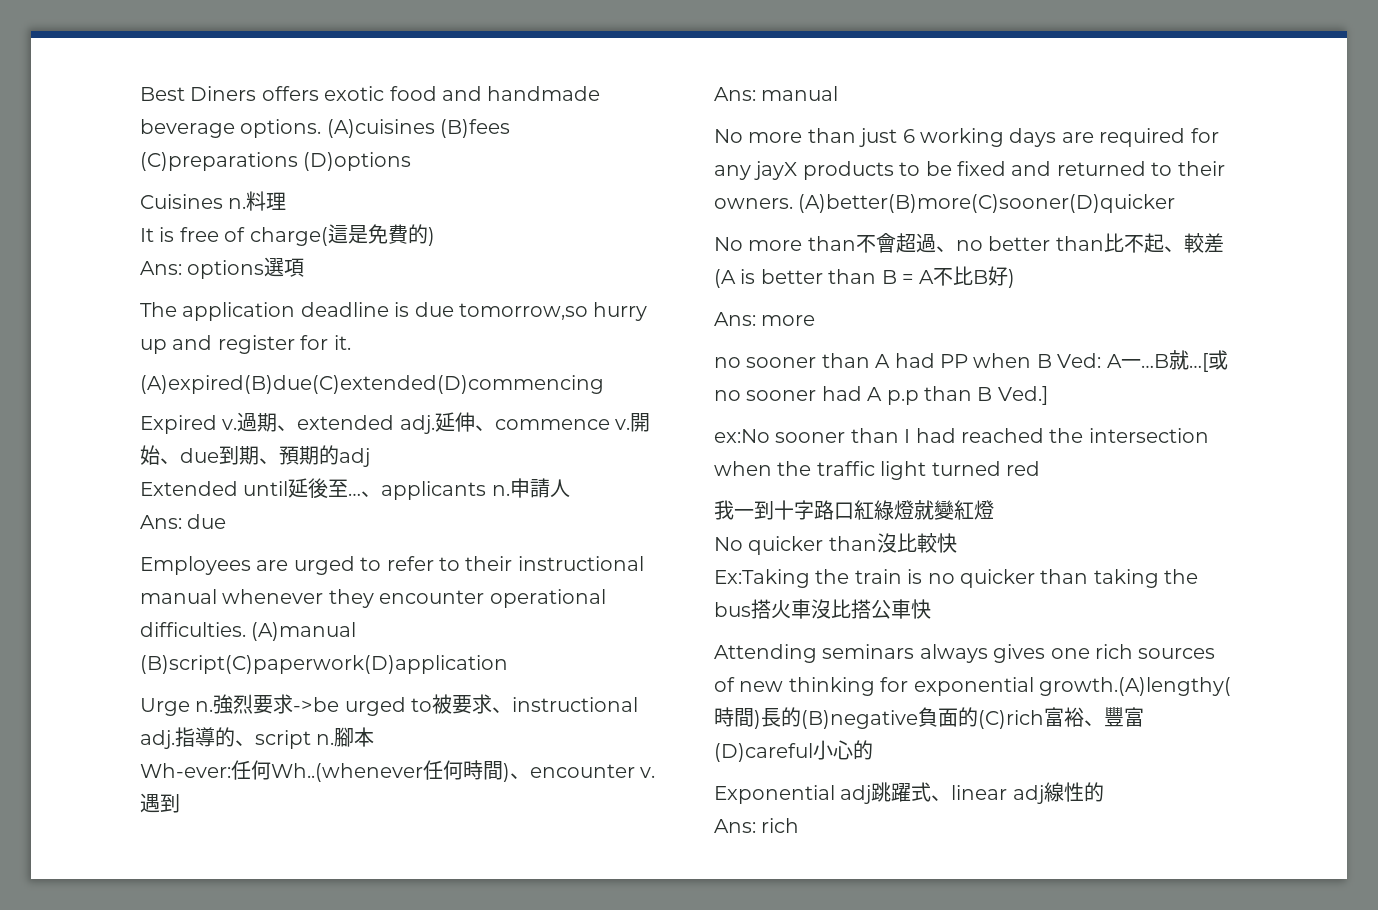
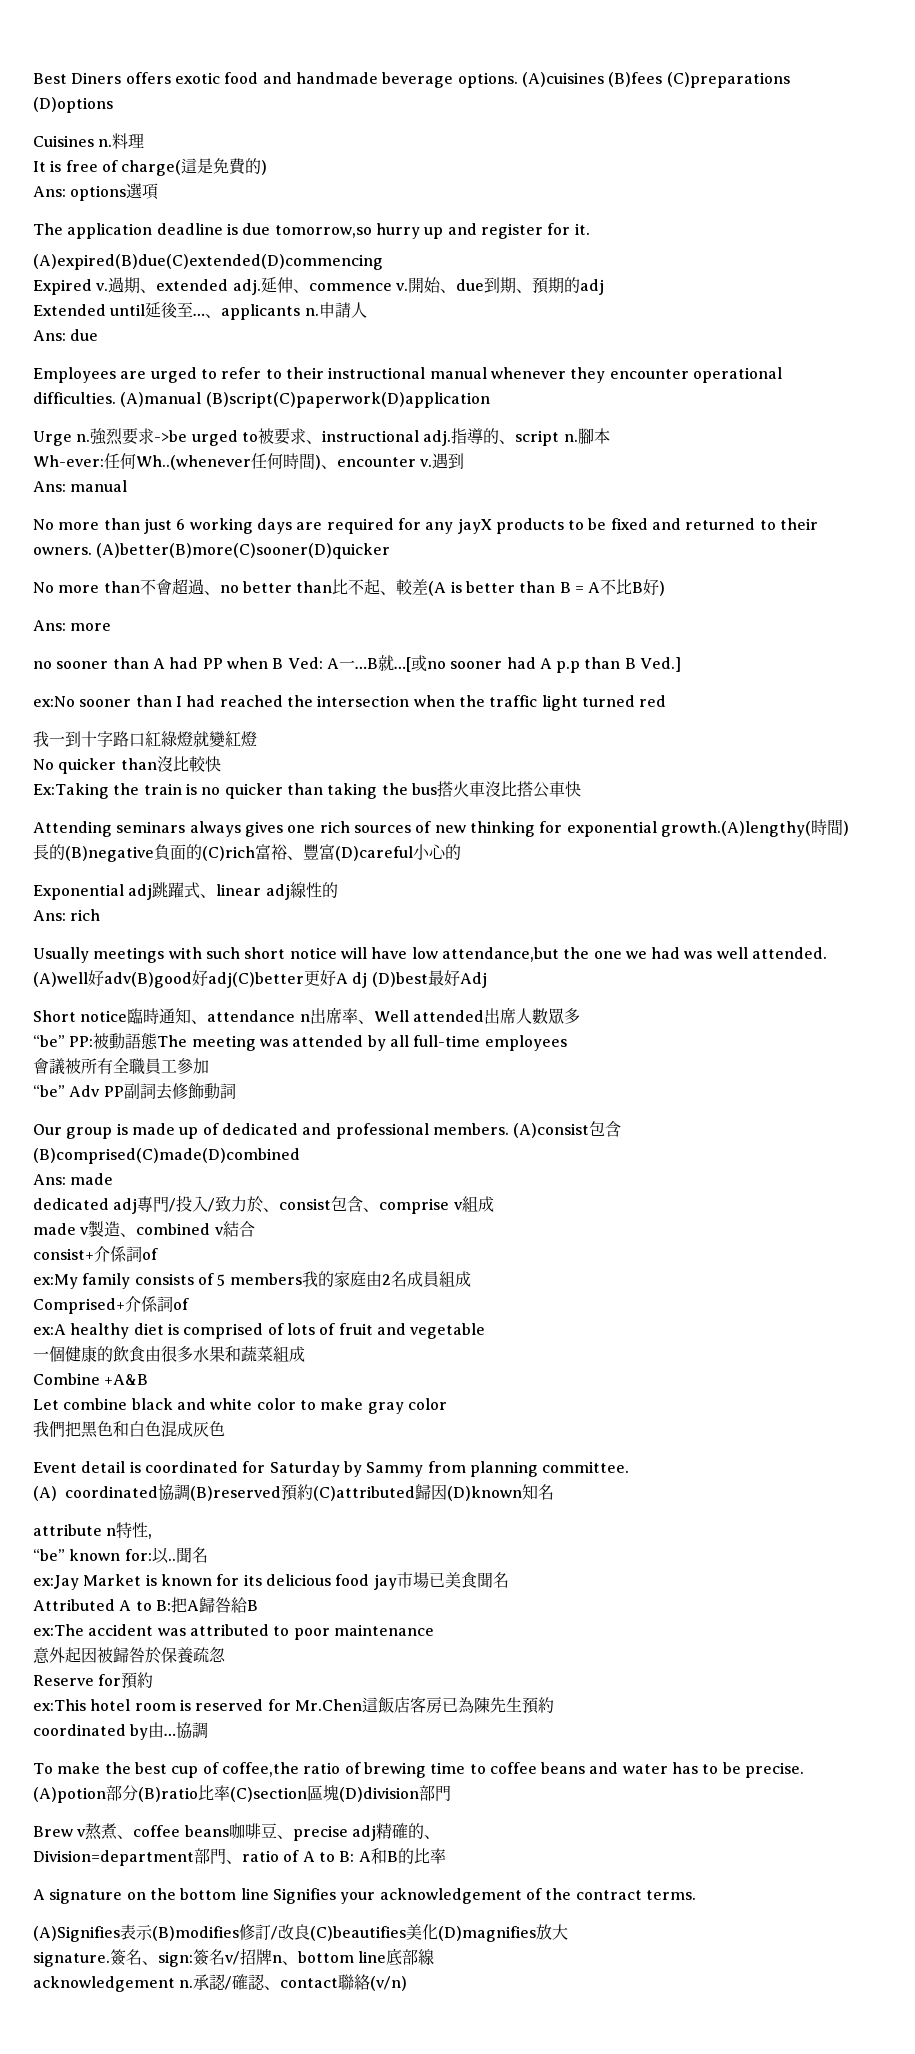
(800, 825) none -> [33,947,828,963] [33,970,487,988] [33,1007,580,1024] [33,1033,567,1051] [33,1058,209,1075] [33,1083,236,1100] [33,1121,622,1139] [33,1148,300,1164] [33,1173,114,1185] [33,1195,494,1214] [33,1220,255,1237] [33,1246,158,1262] [33,1271,471,1289] [33,1296,189,1314] [33,1323,486,1339] [33,1345,305,1362] [33,1373,149,1385] [33,1398,447,1414] [33,1421,225,1438] [33,1461,630,1477] [33,1484,554,1501] [33,1522,153,1539] [33,1547,208,1564] [33,1572,509,1590] [33,1597,258,1613] [33,1624,434,1640] [33,1647,226,1664] [33,1672,154,1689] [33,1696,554,1714] [33,1722,209,1740] [33,1762,805,1778] [33,1785,451,1803] [33,1823,440,1841] [33,1848,446,1866] [33,1888,696,1904] [33,1924,568,1942] [33,1948,435,1967] [33,1974,408,1992] // Usually meetings with such short notice will have low attendance,but the one we had was well attended. (A)well好adv(B)good好adj(C)better更好A dj (D)best最好Adj // Short notice臨時通知、attendance n出席率、Well attended出席人數眾多 // “be” PP:被動語態The meeting was attended by all full-time employees // 會議被所有全職員工參加 // “be” Adv PP副詞去修飾動詞 // Our group is made up of dedicated and professional members. (A)consist包含(B)comprised(C)made(D)combined // Ans: made // dedicated adj專門/投入/致力於、consist包含、comprise v組成 // made v製造、combined v結合 // consist+介係詞of // ex:My family consists of 5 members我的家庭由2名成員組成 // Comprised+介係詞of // ex:A healthy diet is comprised of lots of fruit and vegetable // 一個健康的飲食由很多水果和蔬菜組成 // Combine +A&B // Let combine black and white color to make gray color // 我們把黑色和白色混成灰色 // Event detail is coordinated for Saturday by Sammy from planning committee. // (A) coordinated協調(B)reserved預約(C)attributed歸因(D)known知名 // attribute n特性, // “be” known for:以..聞名 // ex:Jay Market is known for its delicious food jay市場已美食聞名 // Attributed A to B:把A歸咎給B // ex:The accident was attributed to poor maintenance // 意外起因被歸咎於保養疏忽 // Reserve for預約 // ex:This hotel room is reserved for Mr.Chen這飯店客房已為陳先生預約 // coordinated by由…協調 // To make the best cup of coffee,the ratio of brewing time to coffee beans and water has to be precise. (A)potion部分(B)ratio比率(C)section區塊(D)division部門 // Brew v熬煮、coffee beans咖啡豆、precise adj精確的、 // Division=department部門、ratio of A to B: A和B的比率 // A signature on the bottom line Signifies your acknowledgement of the contract terms. // (A)Signifies表示(B)modifies修訂/改良(C)beautifies美化(D)magnifies放大 // signature.簽名、sign:簽名v/招牌n、bottom line底部線 // acknowledgement n.承認/確認、contact聯絡(v/n)

